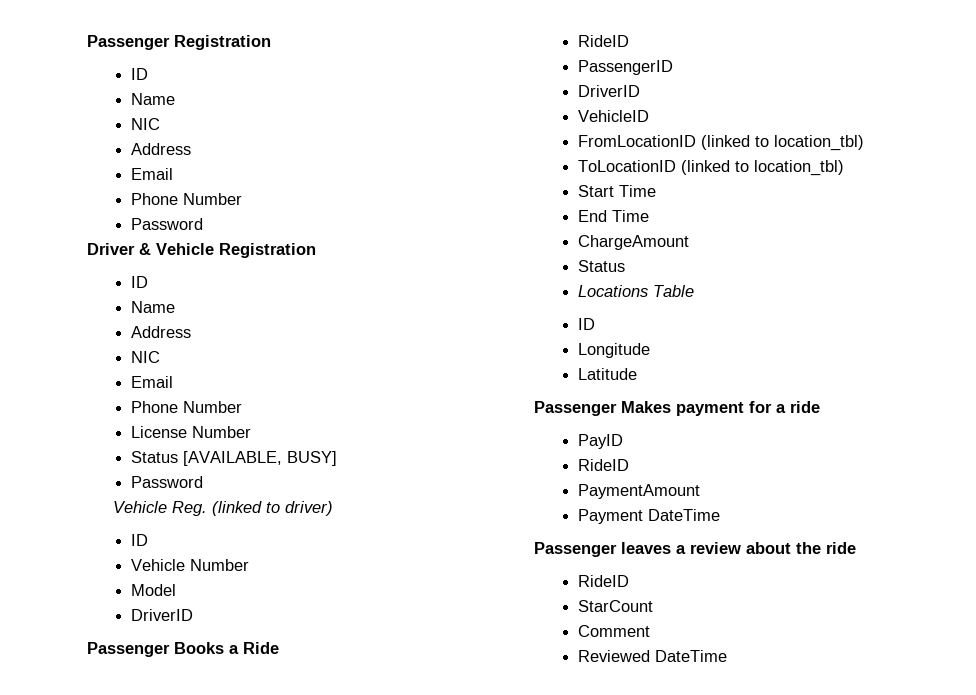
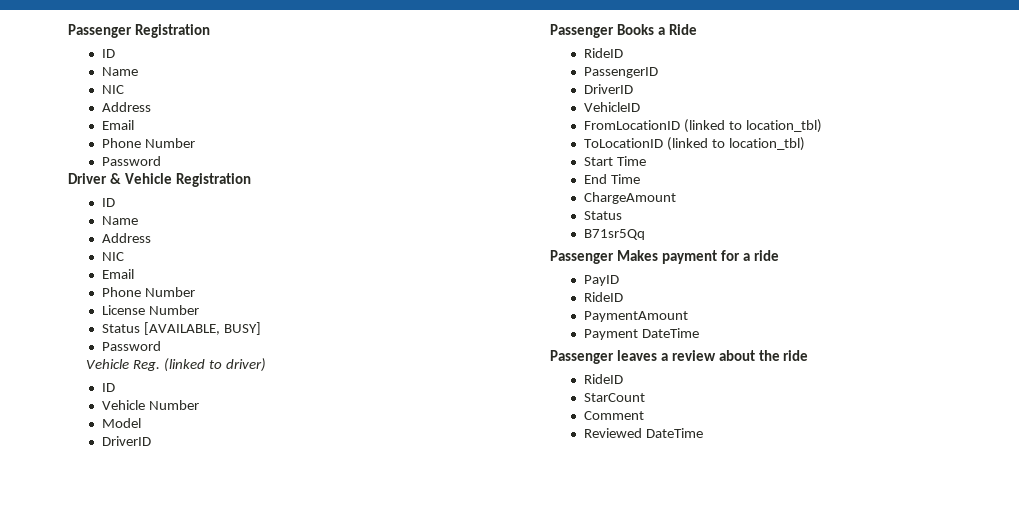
[577,285,694,297] [577,318,595,330] [577,343,650,358] [577,368,637,380] Locations Table // ID // Longitude // Latitude -> [584,229,646,240] B71sr5Qq

